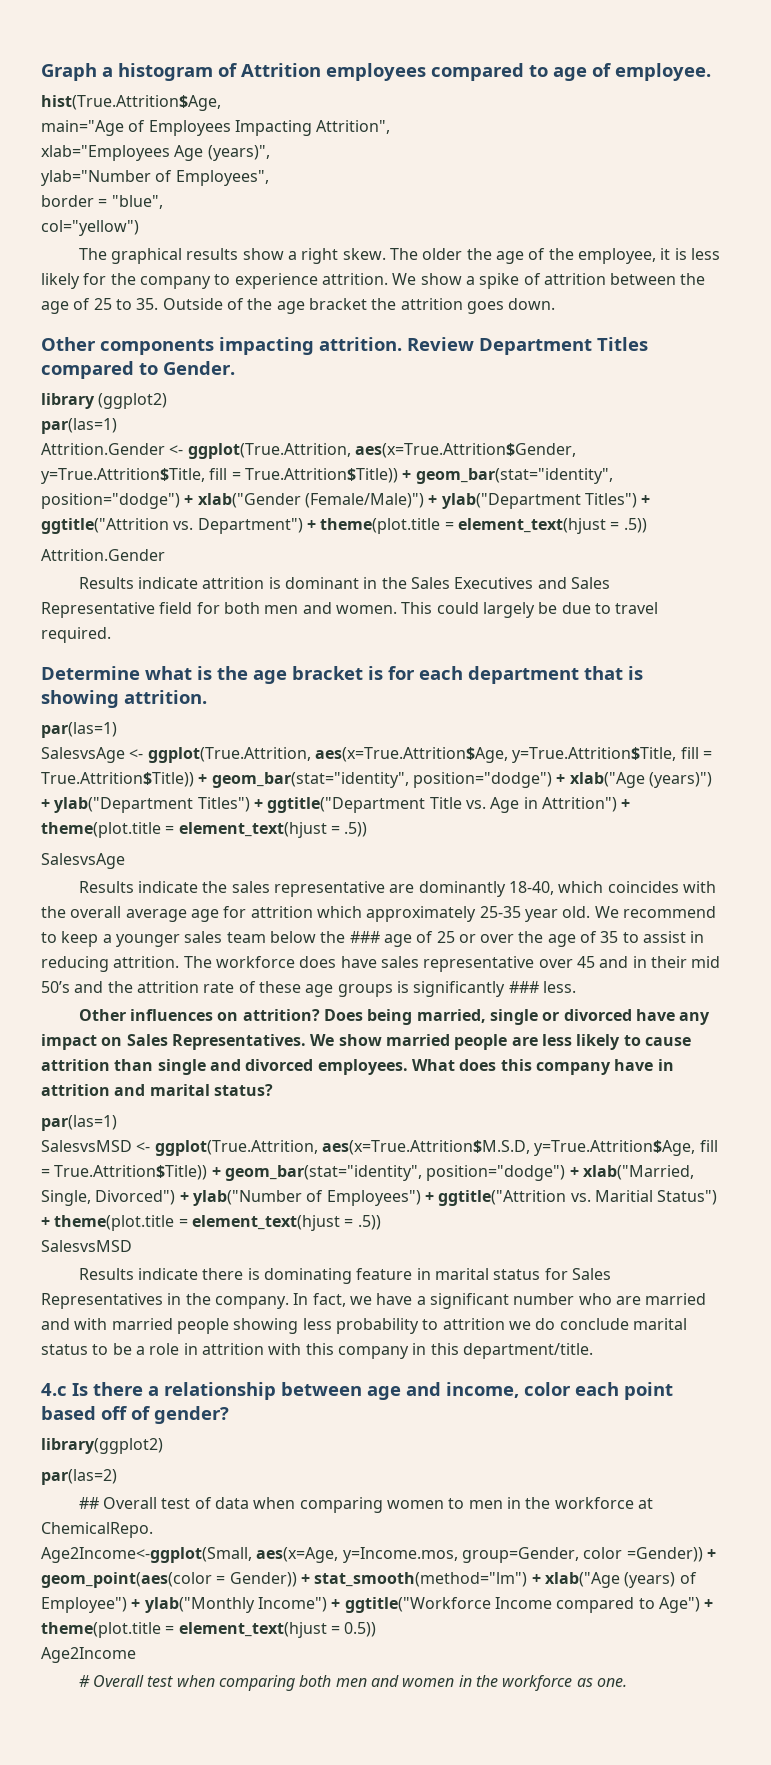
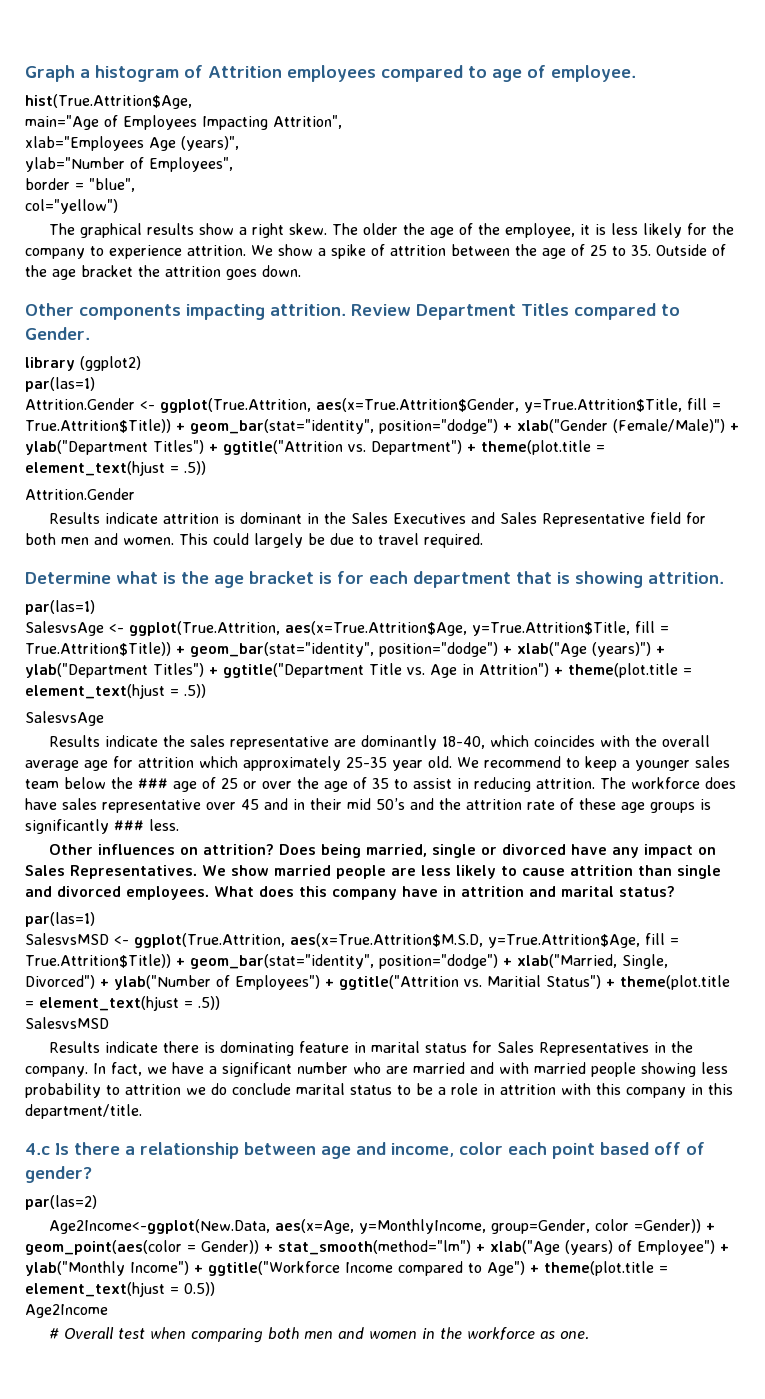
[41,1438,163,1454] // library(ggplot2) -> (92, 1174) none
[78,1497,653,1513] [41,1522,153,1538] [41,1547,458,1563] ## Overall test of data when comparing women to men in the workforce at ChemicalRepo. // Age2Income<-ggplot(Small, aes(x=Age, y=Income.mos, -> [48,1219,486,1234] Age2Income<-ggplot(New.Data, aes(x=Age, y=MonthlyIncome,

